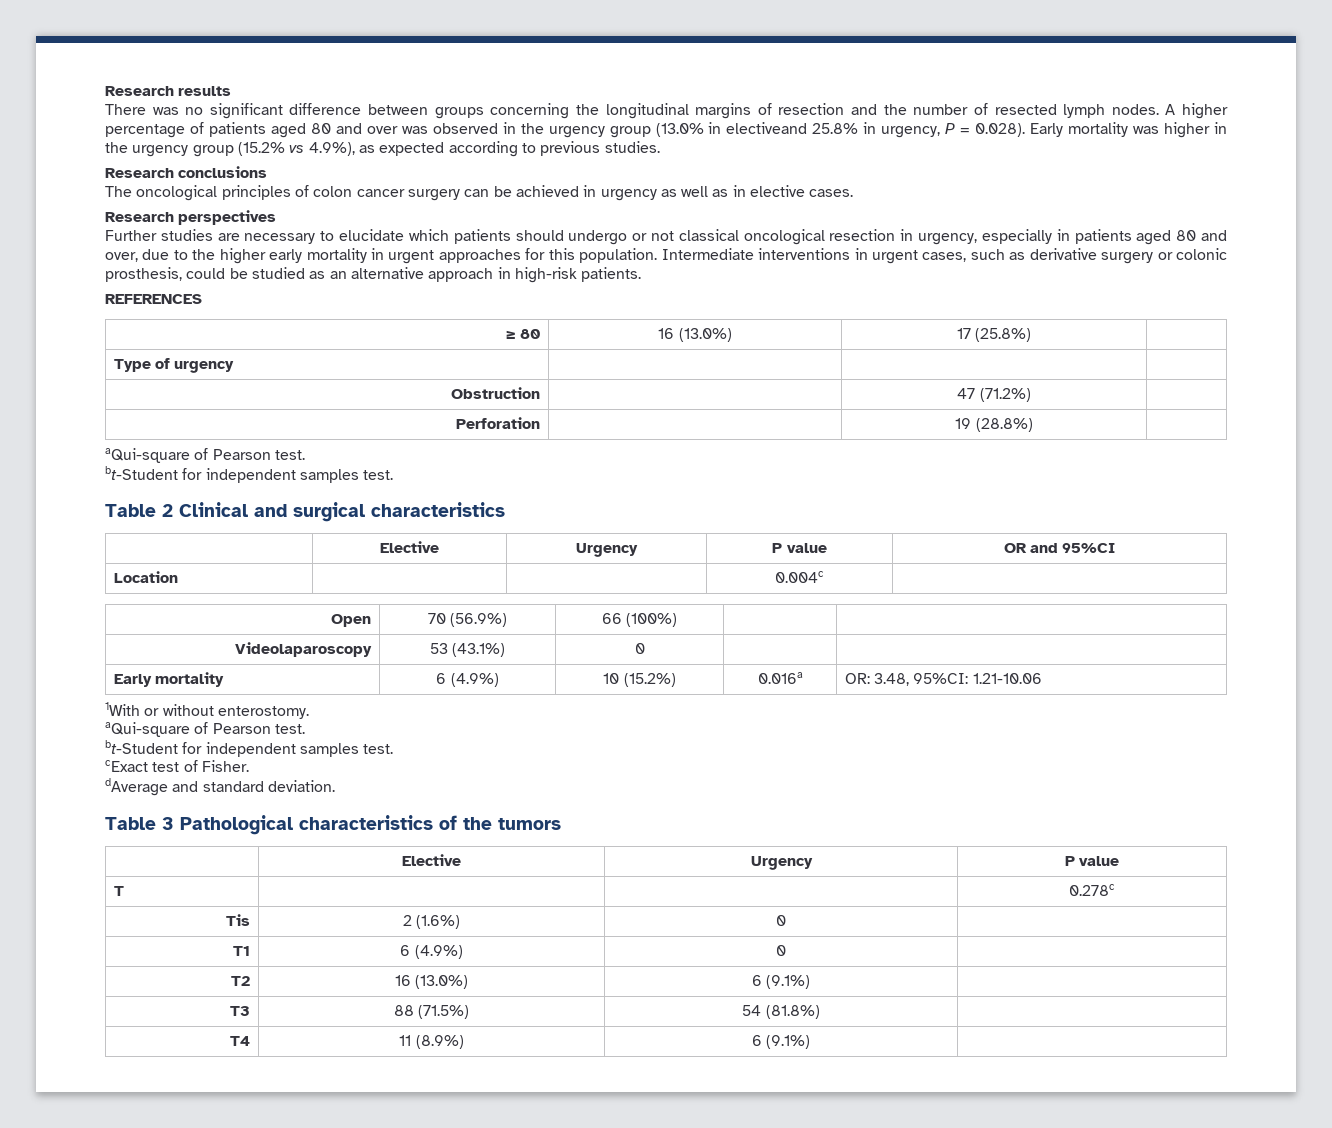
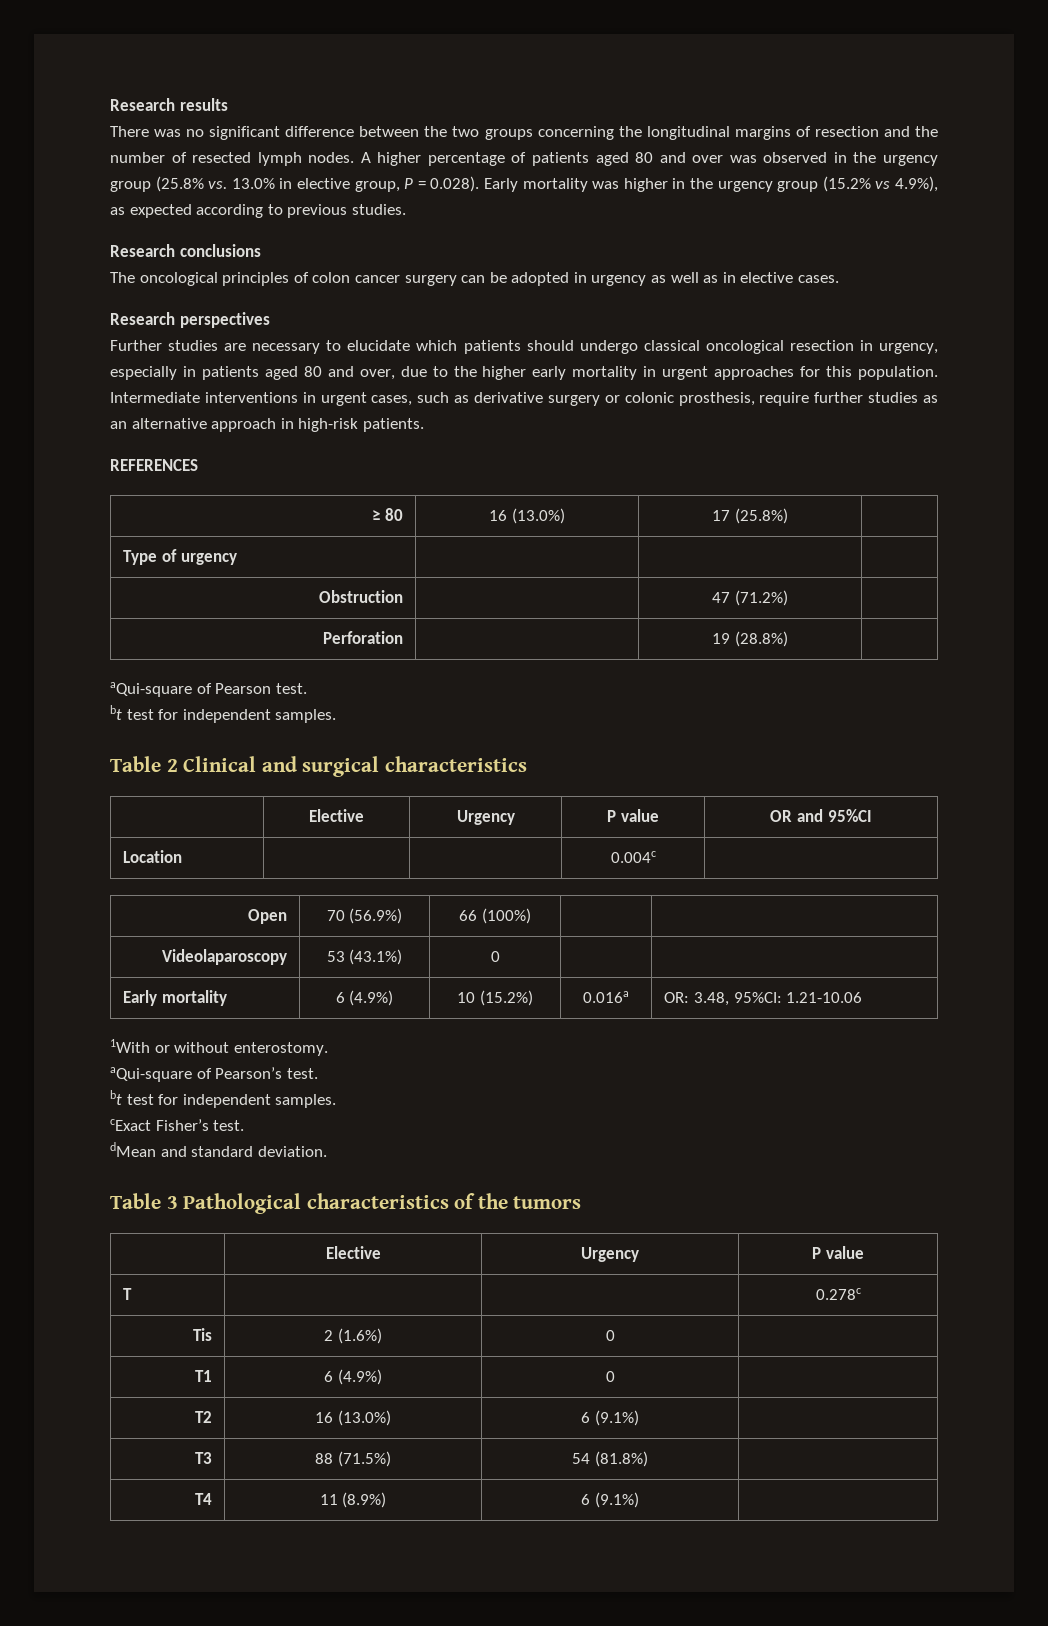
(429, 109) none -> [424,126,480,137] the two
[655,122,941,138] (13.0% in electiveand 25.8% in urgency, -> [155,176,400,192] (25.8% vs. 13.0% in elective group,
[515,185,579,197] achieved -> [511,272,570,286] adopted
[632,231,674,241] or not -> (638, 347) none
[186,267,305,279] could be studied -> [759,392,919,406] require further studies
[105,466,394,483] bt-Student for independent samples test. -> [110,705,337,723] bt test for independent samples.
[212,723,305,734] [105,740,394,757] [105,760,249,772] [105,778,168,796] Pearson test. // bt-Student for independent samples test. // cExact test of Fisher. // dAverage -> [215,1067,318,1079] [110,1090,337,1108] [110,1119,245,1131] [110,1142,156,1157] Pearson’s test. // bt test for independent samples. // cExact Fisher’s test. // dMean

